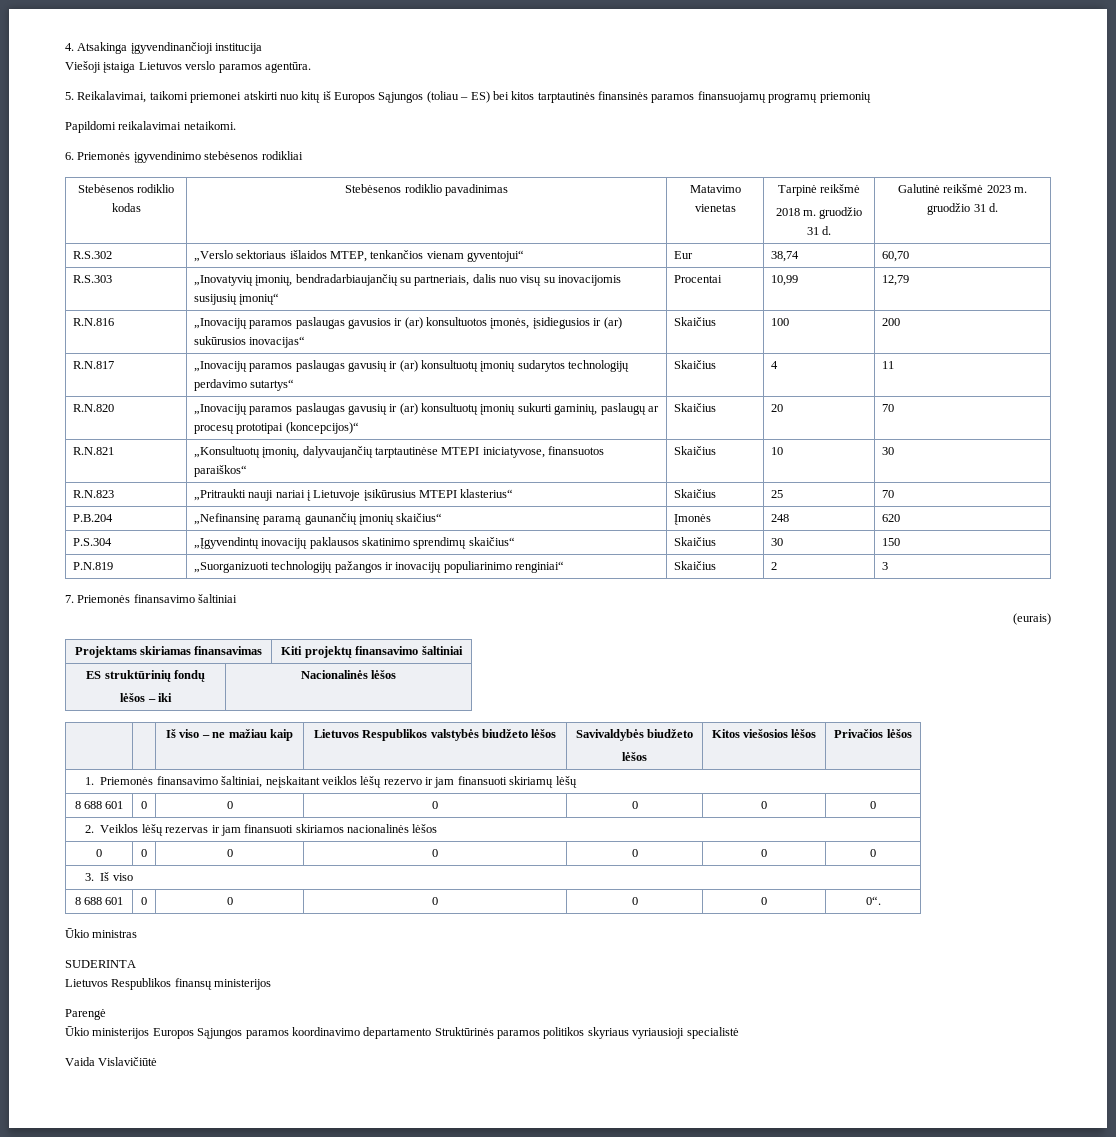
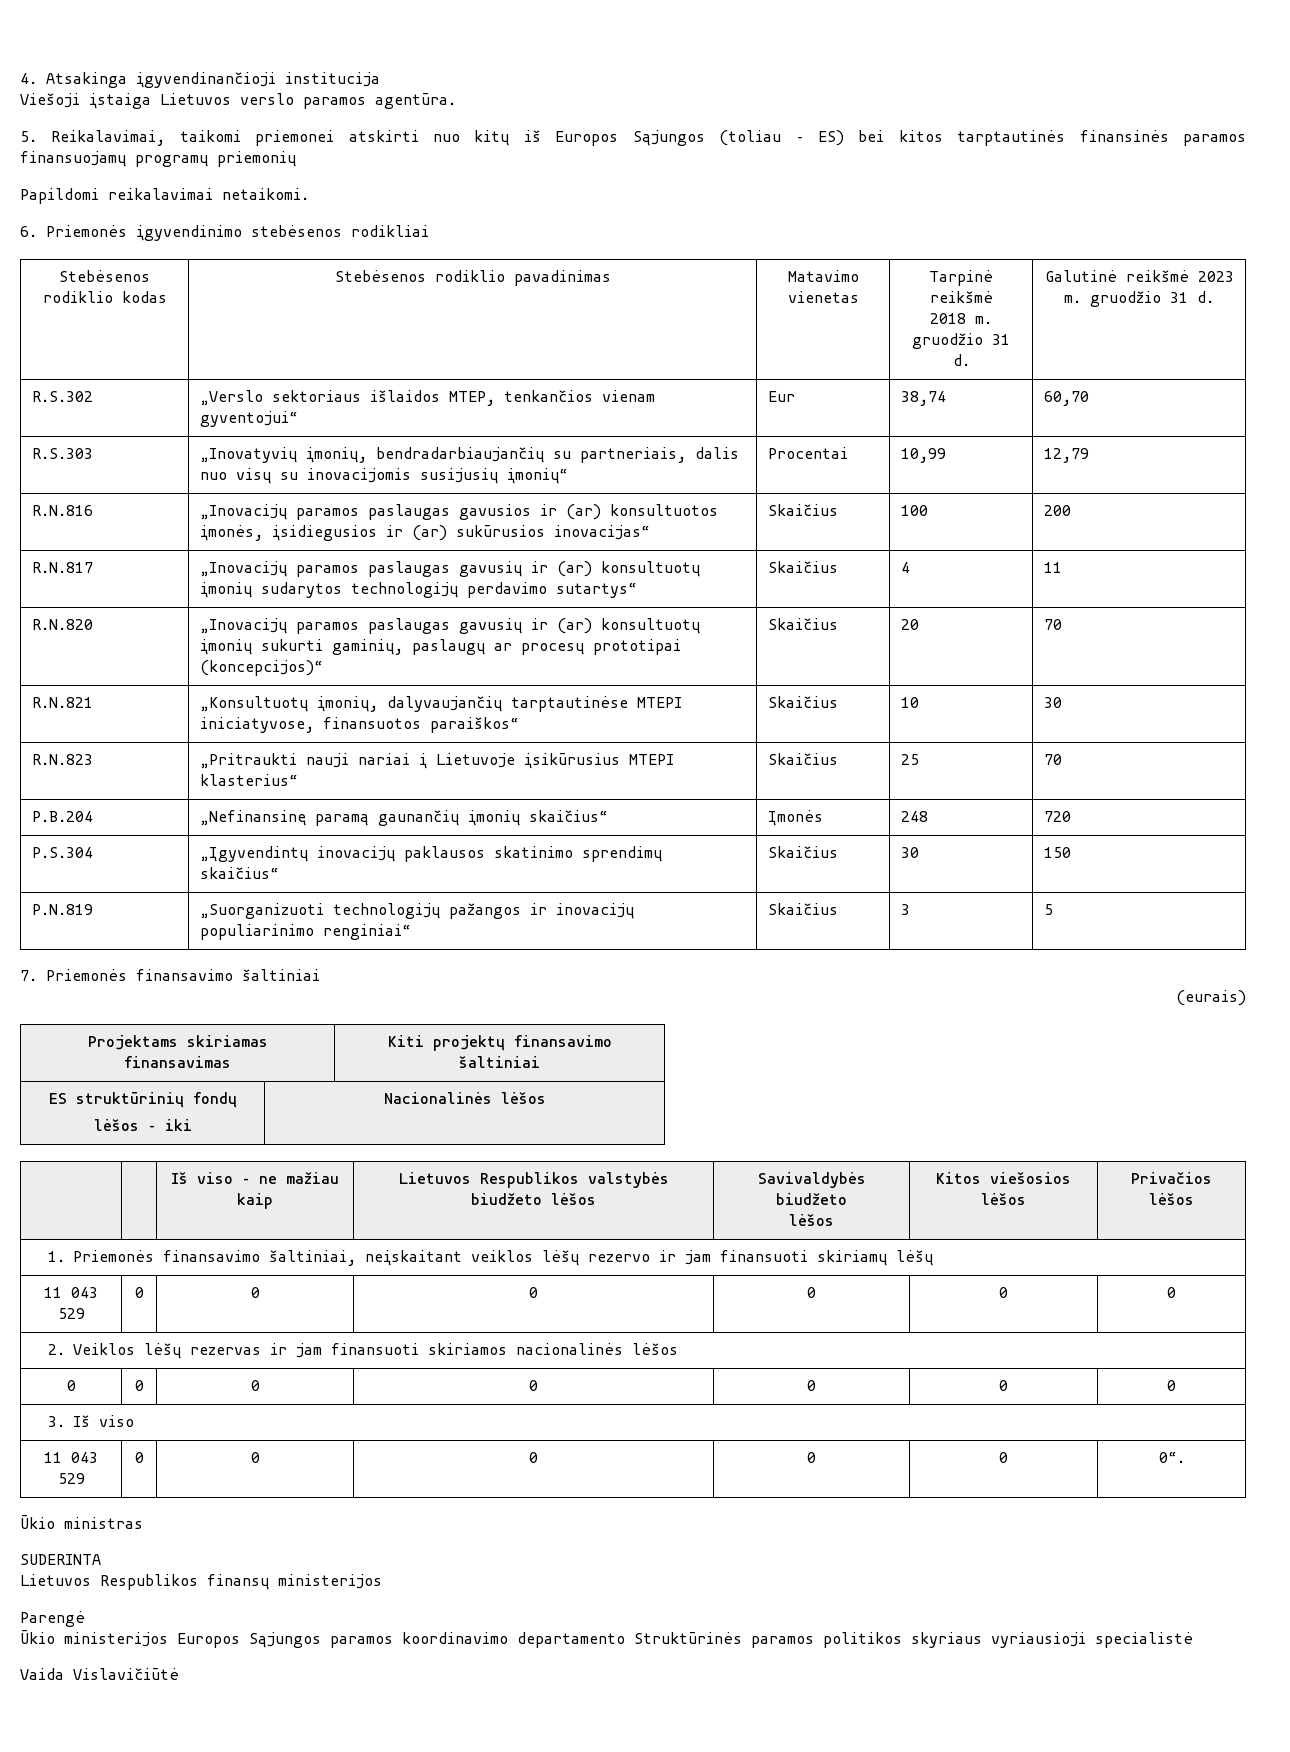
[881,514,900,522] 620 -> [1044,811,1072,822] 720
[770,562,777,570] [881,562,888,570] 2 | 3 -> [901,904,911,915] [1044,904,1054,915] 3 | 5
[74,801,124,809] 8 688 601 -> [44,1287,98,1298] [57,1308,85,1319] 11 043 529
[74,897,124,905] 8 688 601 -> [44,1452,98,1463] [57,1473,85,1484] 11 043 529

